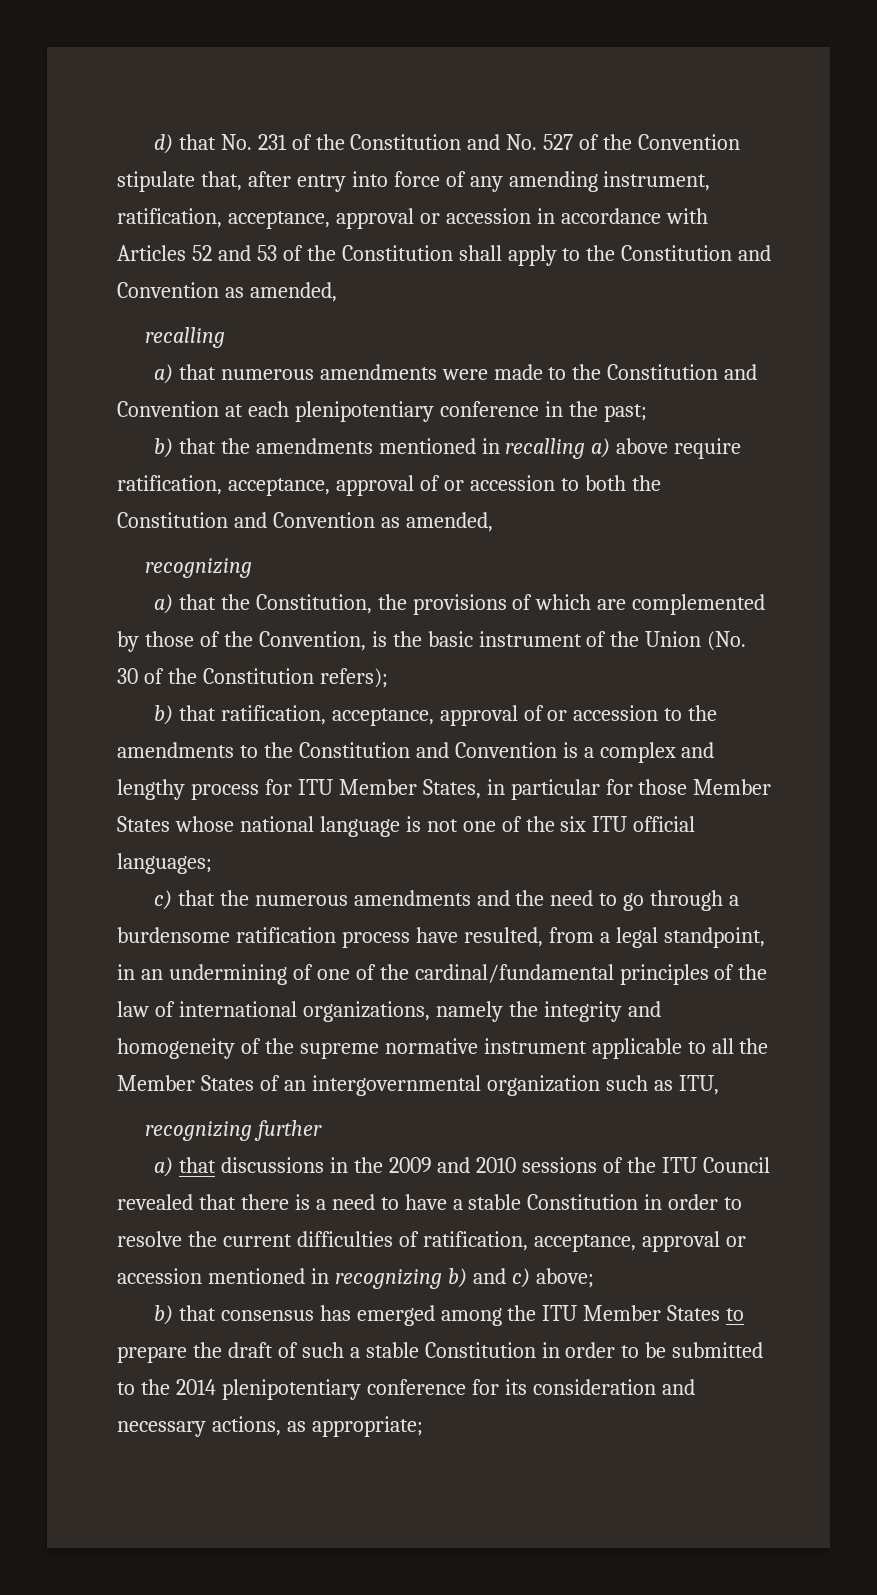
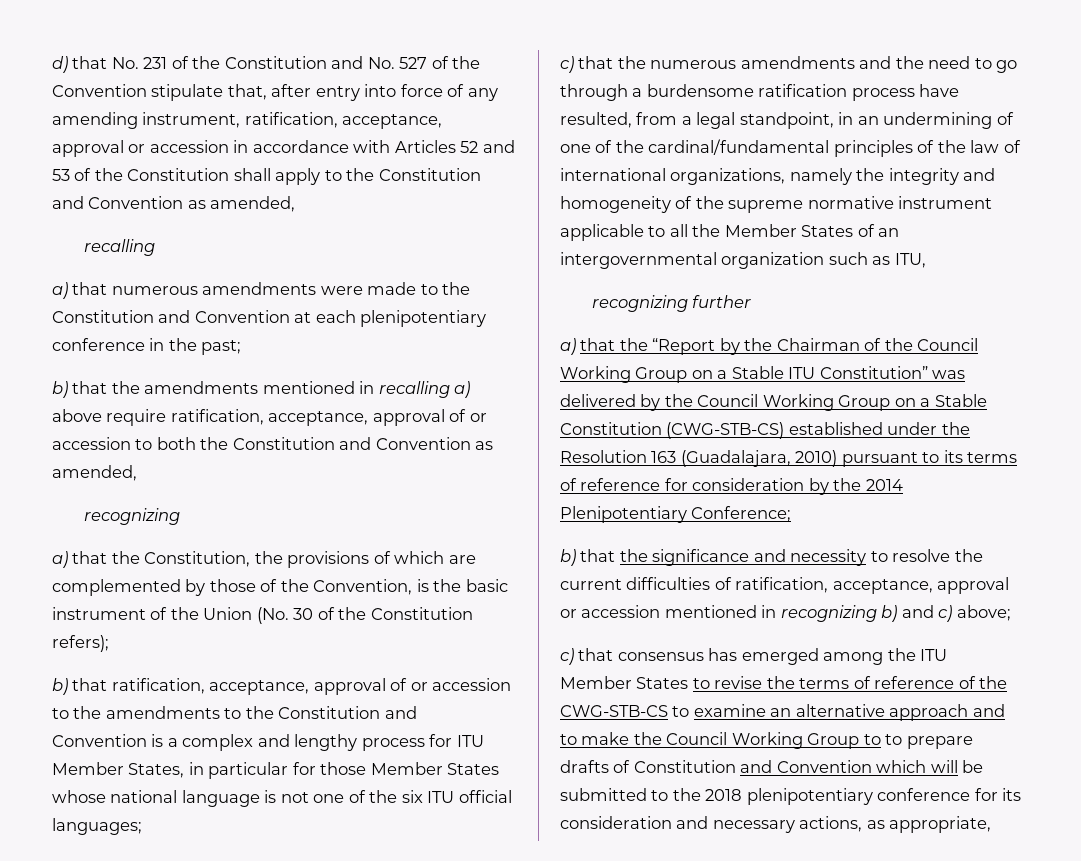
[220,1157,771,1173] [117,1194,719,1210] discussions in the 2009 and 2010 sessions of the ITU Council revealed that there is a need to have a stable Constitution in order -> [619,338,979,355] [560,366,966,383] [560,394,987,411] [560,422,970,439] [560,450,1018,467] [560,478,903,495] [560,506,792,523] [560,549,867,566] the “Report by the Chairman of the Council Working Group on a Stable ITU Constitution” was delivered by the Council Working Group on a Stable Constitution (CWG-STB-CS) established under the Resolution 163 (Guadalajara, 2010) pursuant to its terms of reference for consideration by the 2014 Plenipotentiary Conference; // b) that the significance and necessity
[153,1305,173,1325] b) -> [560,648,574,665] c)
[117,1342,640,1363] prepare the draft of such a stable Constitution in order to -> [714,676,1008,689] [560,704,1005,721] [560,732,973,749] [560,760,958,773] revise the terms of reference of the CWG-STB-CS to examine an alternative approach and to make the Council Working Group to to prepare drafts of Constitution and Convention which will
[175,1379,216,1395] 2014 -> [705,789,743,801] 2018
[311,1416,423,1437] appropriate; -> [889,816,992,833] appropriate,

